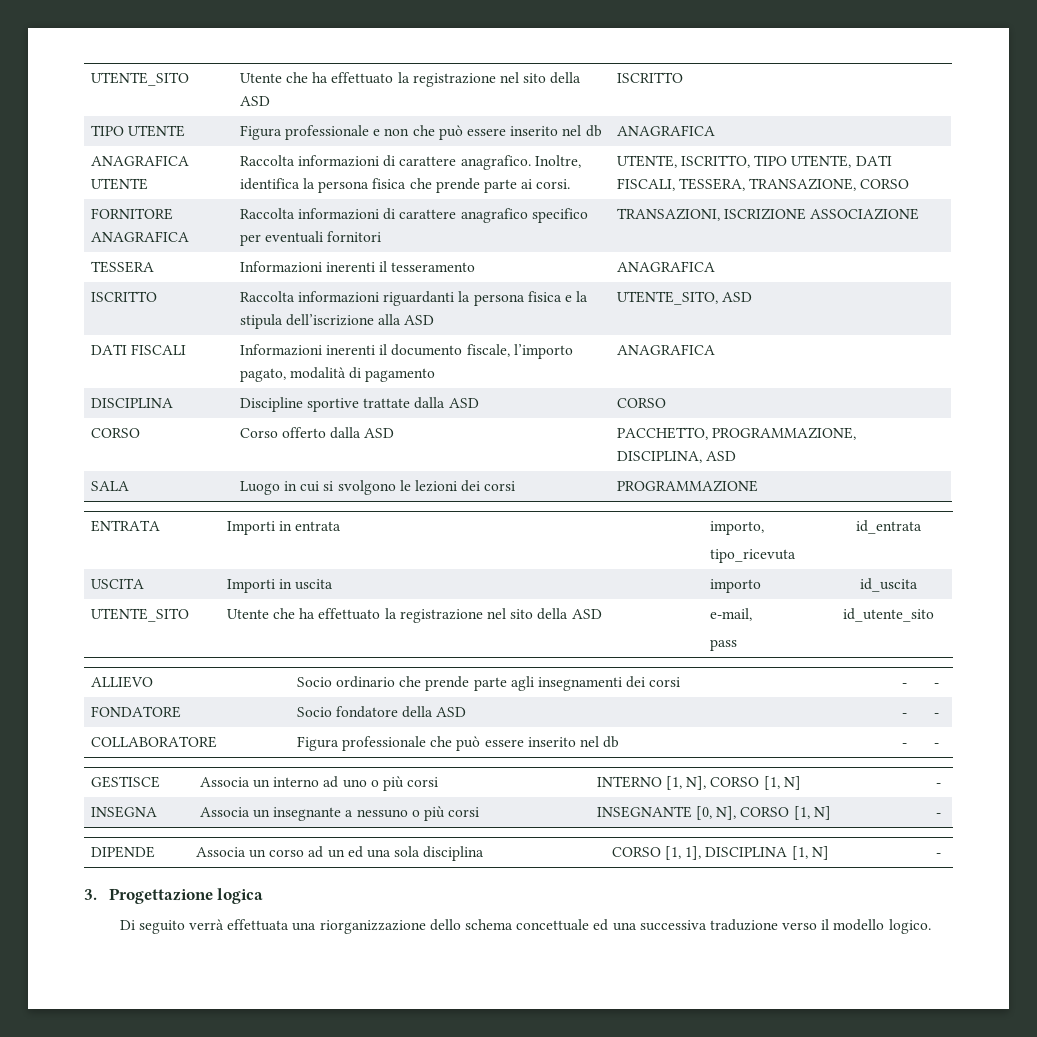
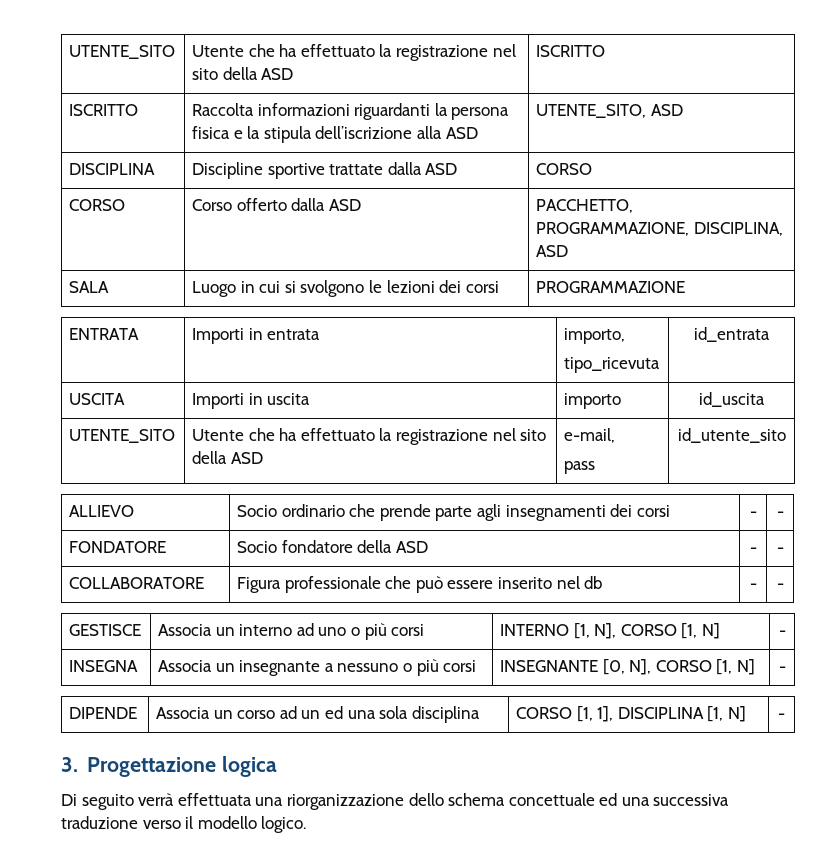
[90,125,186,137] [239,125,602,140] [616,125,715,136] [90,155,189,166] [90,178,148,190] [239,155,581,170] [239,178,571,193] [616,155,892,168] [616,178,910,191] [90,208,173,220] [90,231,189,242] [239,208,588,223] [239,231,382,246] [616,208,920,221] [90,261,154,273] [239,261,476,273] [616,261,715,272] // TIPO UTENTE | Figura professionale e non che può essere inserito nel db | ANAGRAFICA // ANAGRAFICA UTENTE | Raccolta informazioni di carattere anagrafico. Inoltre, identifica la persona fisica che prende parte ai corsi. | UTENTE, ISCRITTO, TIPO UTENTE, DATI FISCALI, TESSERA, TRANSAZIONE, CORSO // FORNITORE ANAGRAFICA | Raccolta informazioni di carattere anagrafico specifico per eventuali fornitori | TRANSAZIONI, ISCRIZIONE ASSOCIAZIONE // TESSERA | Informazioni inerenti il tesseramento | ANAGRAFICA -> (606, 51) none
[90,344,187,355] [239,344,573,359] [239,367,436,382] [616,344,715,355] // DATI FISCALI | Informazioni inerenti il documento fiscale, l’importo pagato, modalità di pagamento | ANAGRAFICA -> (683, 110) none

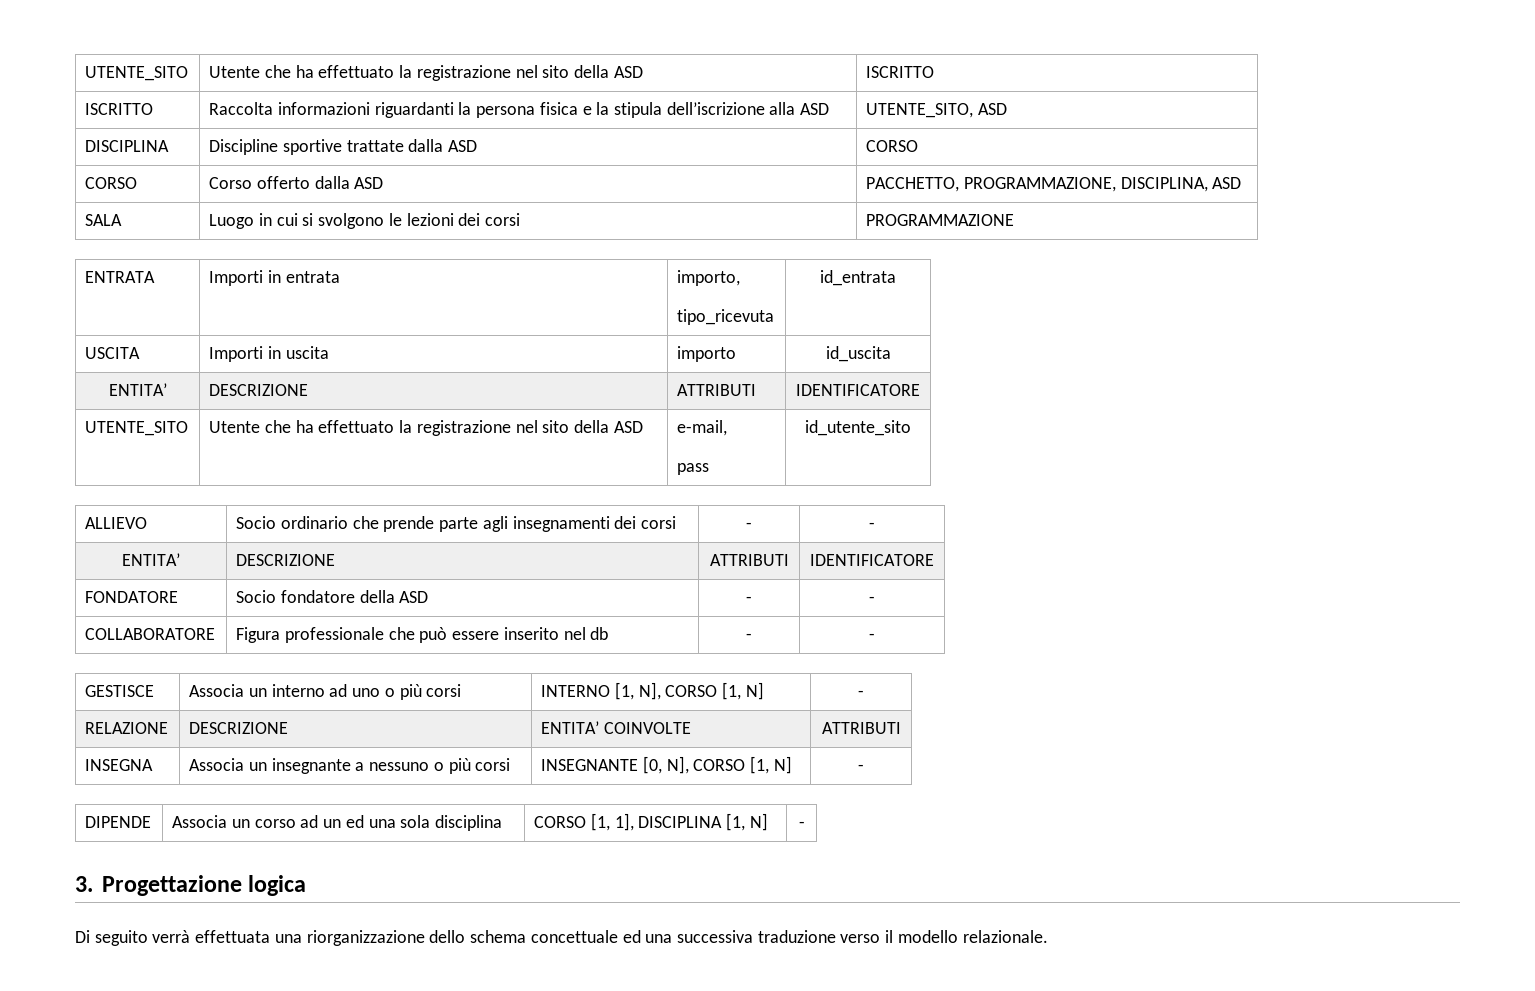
(765, 399) none -> [108,383,167,396] [209,384,309,396] [677,384,757,396] [796,384,920,396] // ENTITA’ | DESCRIZIONE | ATTRIBUTI | IDENTIFICATORE
(784, 514) none -> [122,553,180,566] [236,554,336,566] [709,554,789,566] [810,554,934,566] // ENTITA’ | DESCRIZIONE | ATTRIBUTI | IDENTIFICATORE
(786, 633) none -> [85,722,169,734] [189,722,289,734] [541,721,691,734] [821,722,901,734] // RELAZIONE | DESCRIZIONE | ENTITA’ COINVOLTE | ATTRIBUTI
[261,816,307,833] logico. -> [962,930,1048,943] relazionale.

